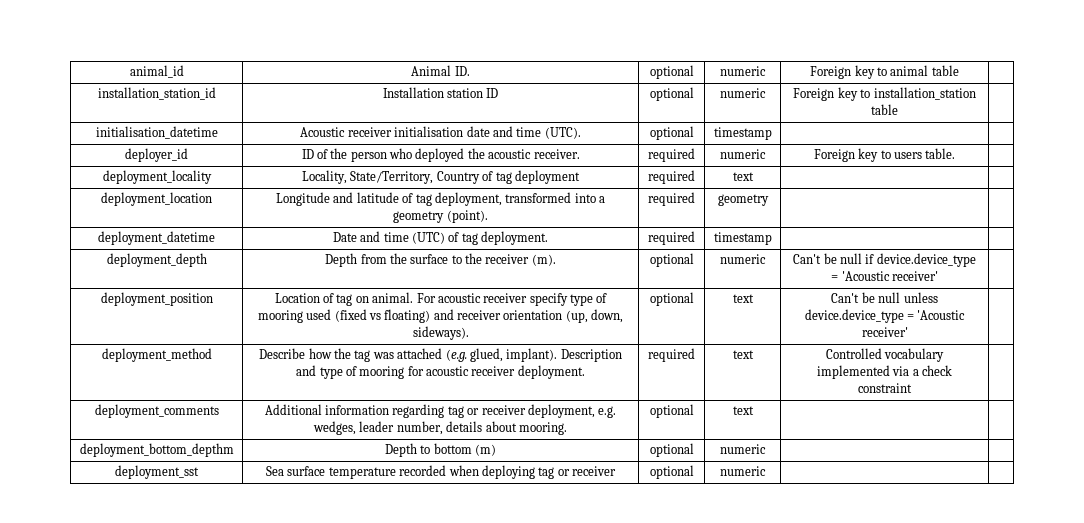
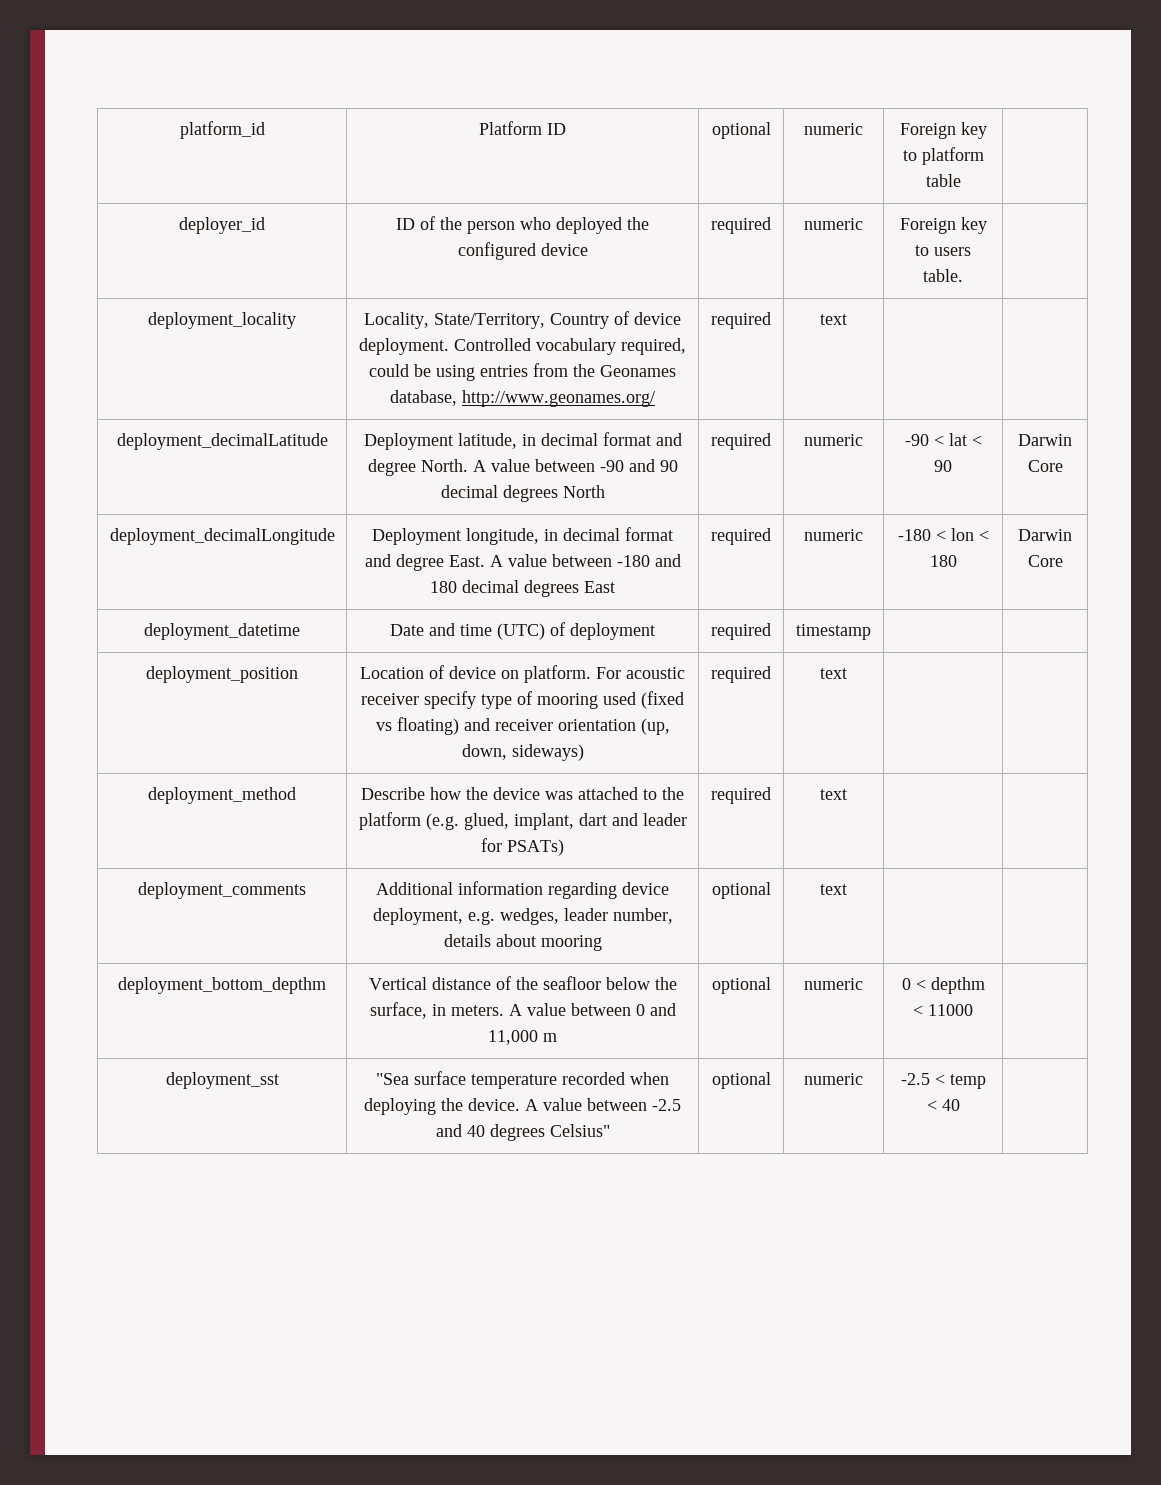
[129,65,184,78] [411,65,470,76] [649,65,694,79] [720,66,766,76] [810,65,959,79] [97,87,216,100] [382,87,483,98] animal_id | Animal ID. | optional | numeric | Foreign key to animal table | // installation_station_id | Installation station -> [179,121,265,139] [479,121,542,135] platform_id | Platform
[873,87,976,100] [871,104,898,115] [95,126,218,139] [300,126,581,139] [649,126,694,140] [713,127,772,140] installation_station table | // initialisation_datetime | Acoustic receiver initialisation date and time (UTC). | optional | timestamp | | -> [921,147,984,165] [925,174,961,187] platform table |
[488,149,580,159] acoustic receiver. -> [457,242,588,260] configured device
[495,170,580,184] [648,170,695,184] [732,172,754,181] [101,192,212,206] [276,192,605,206] [393,210,488,223] [648,192,695,206] [717,194,769,206] tag deployment | required | text | | // deployment_location | Longitude and latitude of tag deployment, transformed into a geometry (point). | required | geometry | | -> [634,312,681,325] [359,338,686,355] [369,363,676,381] [390,390,655,407] [711,312,771,329] [820,314,847,325] [116,433,328,450] [363,432,682,450] [367,459,678,476] [440,485,605,502] [711,433,771,450] [804,434,863,446] [904,433,982,446] [934,460,952,472] [1018,434,1072,446] [1027,460,1063,472] [109,528,335,545] [372,527,673,545] [364,554,681,571] [430,580,615,597] [711,528,771,545] [804,529,863,541] [897,528,989,541] [929,555,957,567] [1018,529,1072,541] [1027,555,1063,567] device deployment. Controlled vocabulary required, could be using entries from the Geonames database, http://www.geonames.org/ | required | text | | // deployment_decimalLatitude | Deployment latitude, in decimal format and degree North. A value between -90 and 90 decimal degrees North | required | numeric | -90 < lat < 90 | Darwin Core // deployment_decimalLongitude | Deployment longitude, in decimal format and degree East. A value between -180 and 180 decimal degrees East | required | numeric | -180 < lon < 180 | Darwin Core
[461,231,549,245] tag deployment. -> [570,623,655,640] deployment
[106,253,207,267] [325,253,556,267] [649,253,694,267] [720,254,766,264] [793,253,976,267] [831,271,938,281] // deployment_depth | Depth from the surface to the receiver (m). | optional | numeric | Can't be null if device.device_type = 'Acoustic receiver' | -> (871, 632) none
[336,292,414,306] tag on animal. -> [449,665,591,683] device on platform.
[412,326,469,340] [649,292,694,306] [732,294,754,303] [831,292,938,303] [804,309,966,323] [861,327,908,337] sideways). | optional | text | Can't be null unless device.device_type = 'Acoustic receiver' -> [511,744,584,761] [711,666,771,683] [820,668,847,679] sideways) | required | text |
[354,350,371,362] tag -> [493,787,540,800] device
[445,348,622,362] [296,365,585,379] [648,348,695,362] [732,350,754,359] [825,348,945,362] [816,365,953,379] [858,383,912,393] (e.g. glued, implant). Description and type of mooring for acoustic receiver deployment. | required | text | Controlled vocabulary implemented via a check constraint -> [643,787,684,800] [358,812,687,830] [481,838,564,856] [711,787,771,804] [820,789,847,800] to the platform (e.g. glued, implant, dart and leader for PSATs) | required | text |
[447,405,526,418] tag or receiver -> [622,882,669,895] device
[518,422,567,435] mooring. -> [540,935,602,951] mooring
[384,443,497,457] [649,443,694,457] [720,444,766,454] Depth to bottom (m) | optional | numeric | -> [368,976,677,990] [369,1002,676,1019] [488,1030,557,1045] [711,977,771,994] [804,978,863,990] [901,977,985,994] [913,1004,973,1016] Vertical distance of the seafloor below the surface, in meters. A value between 0 and 11,000 m | optional | numeric | 0 < depthm < 11000
[266,466,284,476] Sea -> [376,1073,409,1085] "Sea
[538,466,616,479] [649,465,694,479] [720,466,766,476] tag or receiver | optional | numeric | -> [441,1098,681,1111] [435,1124,610,1141] [711,1072,771,1089] [804,1073,863,1085] [900,1073,986,1089] [926,1099,960,1111] the device. A value between -2.5 and 40 degrees Celsius" | optional | numeric | -2.5 < temp < 40

